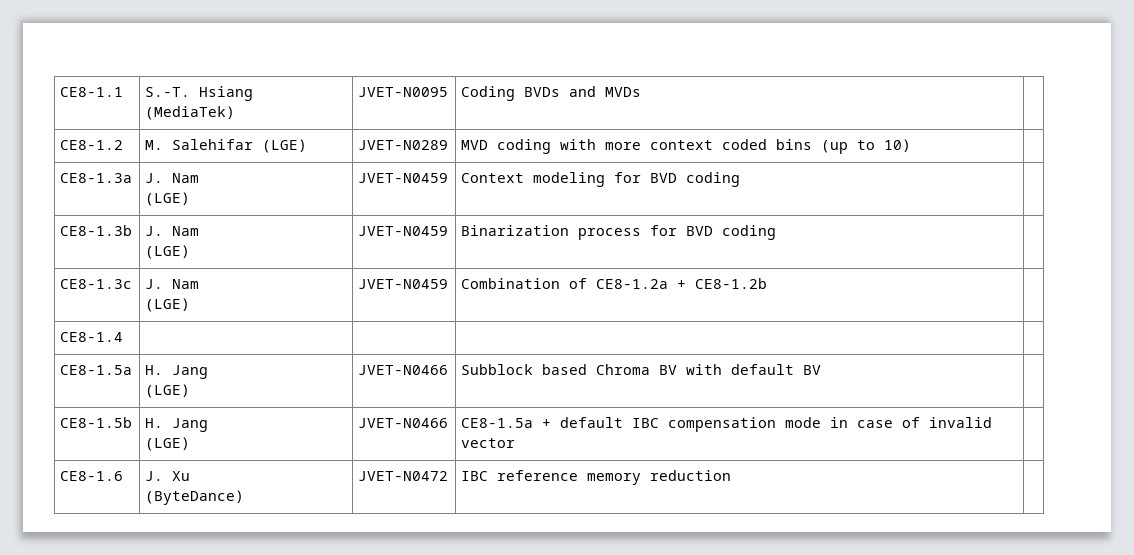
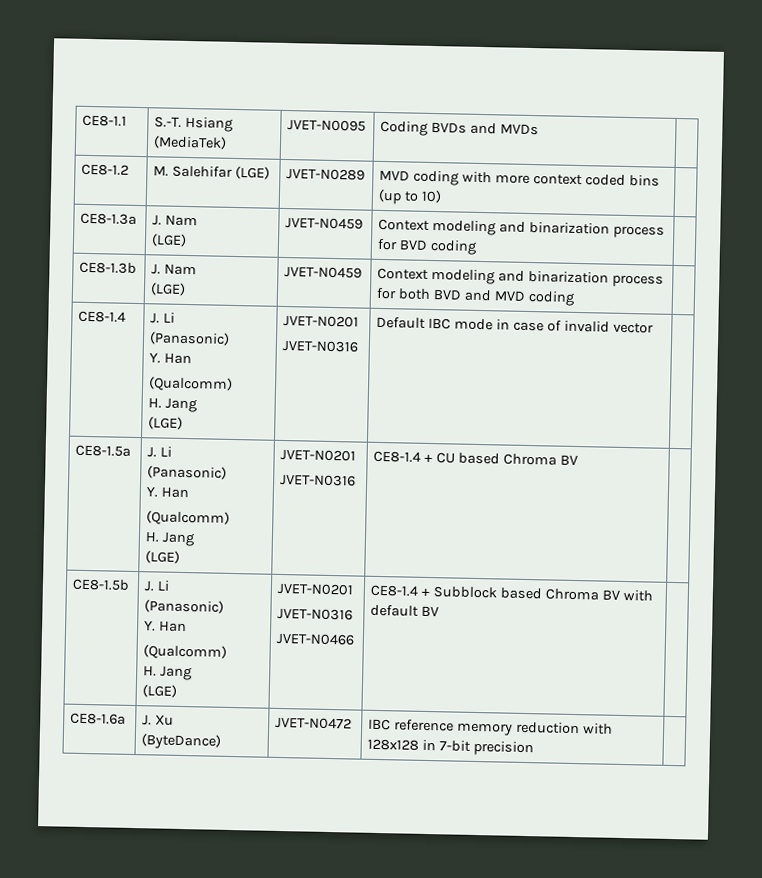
(606, 179) none -> [499,221,665,239] and binarization process
[461,225,777,240] [60,279,133,289] [145,279,200,289] [145,298,191,312] [358,279,449,289] [461,278,768,289] [60,332,124,342] [60,365,133,375] [145,365,209,379] [145,384,191,398] [358,365,449,375] Binarization process for BVD coding | // CE8-1.3c | J. Nam // (LGE) | JVET-N0459 | Combination of CE8-1.2a + CE8-1.2b | // CE8-1.4 | | | | // CE8-1.5a | H. Jang // (LGE) | JVET-N0466 | -> [377,267,664,288] [376,287,575,306] [78,310,127,323] [150,312,176,324] [149,331,231,346] [149,352,193,365] [148,376,234,392] [148,397,198,413] [148,416,184,430] [283,314,360,328] [282,339,359,353] [376,316,654,334] [75,444,132,457] [147,446,173,458] [147,465,228,480] [146,486,190,499] [146,510,231,526] [145,531,196,547] [145,550,181,564] [280,448,357,462] [280,473,357,487] [373,450,578,466] [72,578,131,591] [144,580,171,592] [144,599,225,614] [144,620,188,633] [143,644,228,660] [143,665,193,681] [142,684,178,698] [277,582,355,596] [277,607,354,621] [276,632,356,646] [370,584,431,597] Context modeling and binarization process for both BVD and MVD coding | // CE8-1.4 | J. Li // (Panasonic) // Y. Han // (Qualcomm) // H. Jang // (LGE) | JVET-N0201 // JVET-N0316 | Default IBC mode in case of invalid vector | // CE8-1.5a | J. Li // (Panasonic) // Y. Han // (Qualcomm) // H. Jang // (LGE) | JVET-N0201 // JVET-N0316 | CE8-1.4 + CU based Chroma BV | // CE8-1.5b | J. Li // (Panasonic) // Y. Han // (Qualcomm) // H. Jang // (LGE) | JVET-N0201 // JVET-N0316 // JVET-N0466 | CE8-1.4 +
[60,417,133,428] [145,418,209,432] [145,437,191,451] [358,418,449,428] [461,417,993,432] [461,438,516,448] [60,471,124,481] CE8-1.5b | H. Jang // (LGE) | JVET-N0466 | CE8-1.5a + default IBC compensation mode in case of invalid vector | // CE8-1.6 -> [70,712,127,725] CE8-1.6a
(732, 475) none -> [582,723,613,735] [367,738,535,757] with 128x128 in 7-bit precision

